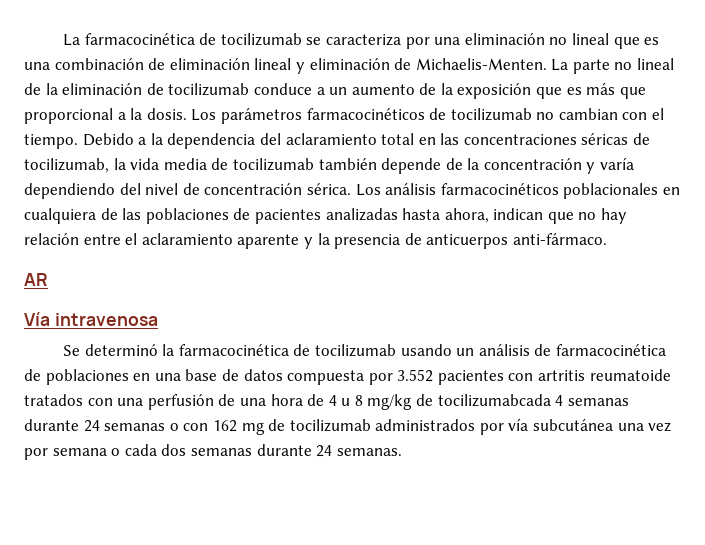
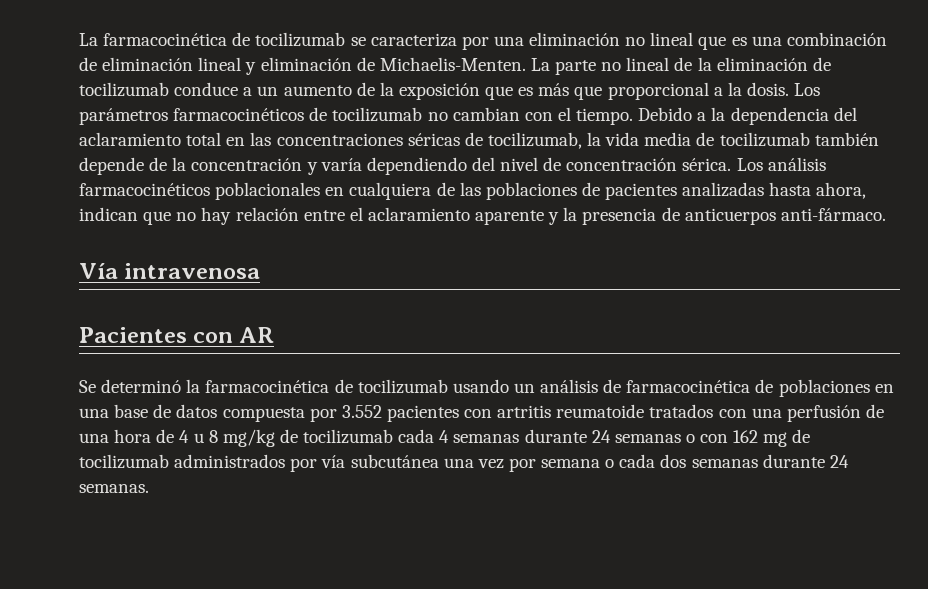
[24,273,48,286] // AR -> (886, 214) none
(158, 319) none -> [79,327,274,343] // Pacientes con AR
[437,394,551,407] tocilizumabcada -> [303,429,435,444] tocilizumab cada

